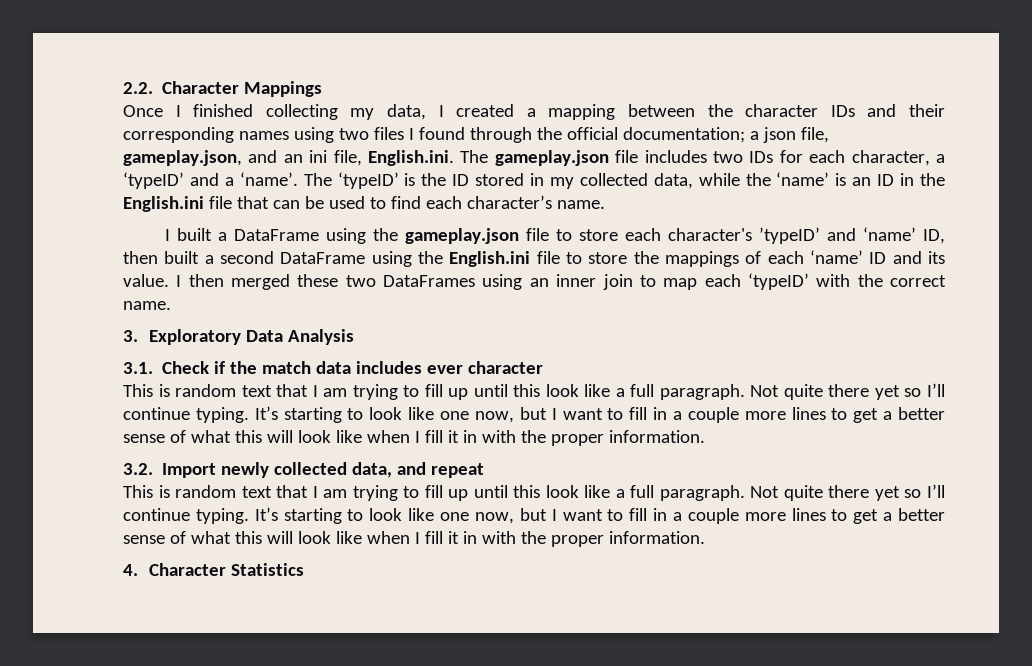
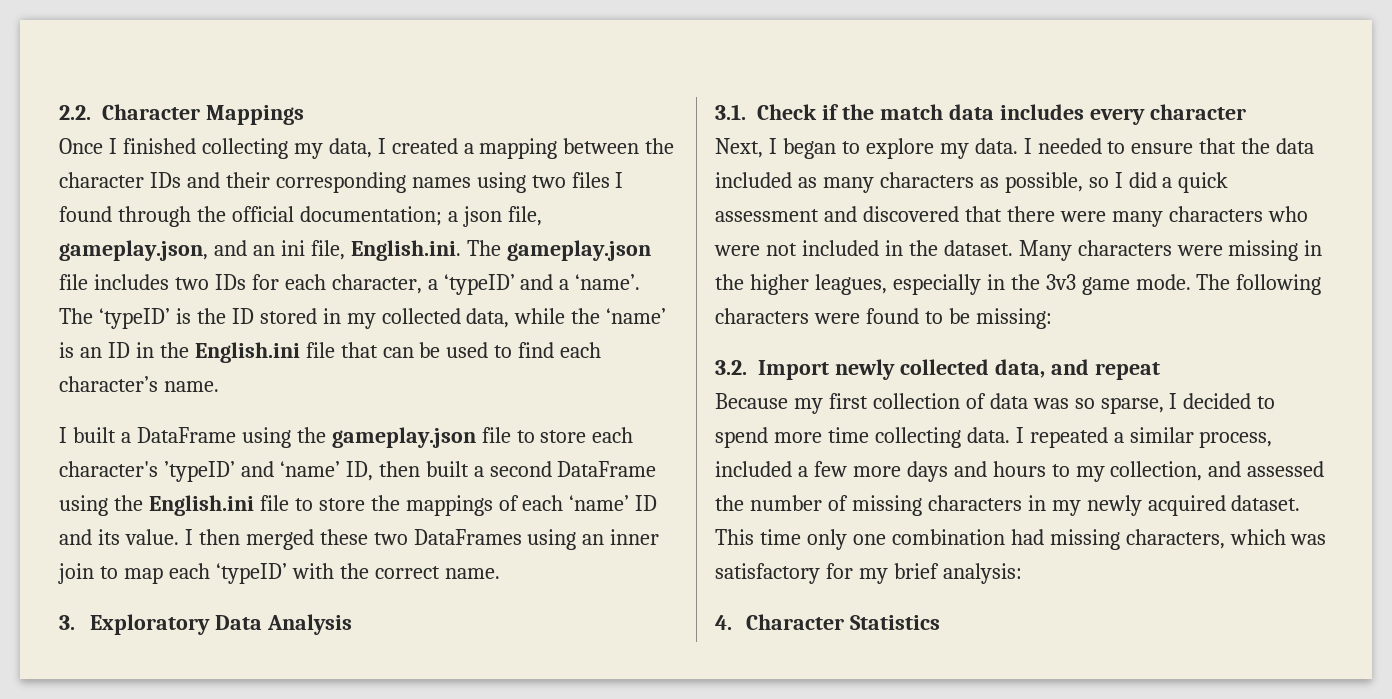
[427,365,464,374] ever -> [1089,108,1145,125] every
[123,383,945,400] [123,406,946,423] [123,430,705,446] This is random text that I am trying to fill up until this look like a full paragraph. Not quite there yet so I’ll continue typing. It’s starting to look like one now, but I want to fill in a couple more lines to get a better sense of what this will look like when I fill it in with the proper information. -> [715,138,1315,159] [715,172,1229,193] [715,206,1308,227] [714,240,1323,261] [715,274,1322,295] [715,308,1052,329] Next, I began to explore my data. I needed to ensure that the data included as many characters as possible, so I did a quick assessment and discovered that there were many characters who were not included in the dataset. Many characters were missing in the higher leagues, especially in the 3v3 game mode. The following characters were found to be missing:
[123,484,945,501] [123,507,946,524] [123,531,705,547] This is random text that I am trying to fill up until this look like a full paragraph. Not quite there yet so I’ll continue typing. It’s starting to look like one now, but I want to fill in a couple more lines to get a better sense of what this will look like when I fill it in with the proper information. -> [715,393,1276,414] [715,427,1273,448] [715,461,1325,482] [715,495,1301,516] [715,529,1327,550] [715,563,1022,584] Because my first collection of data was so sparse, I decided to spend more time collecting data. I repeated a similar process, included a few more days and hours to my collection, and assessed the number of missing characters in my newly acquired dataset. This time only one combination had missing characters, which was satisfactory for my brief analysis:

